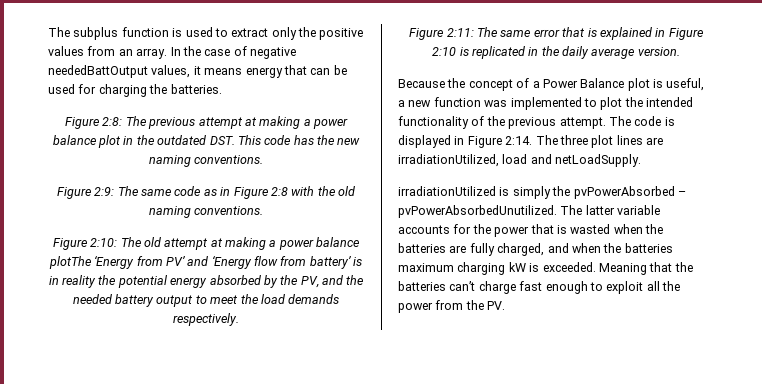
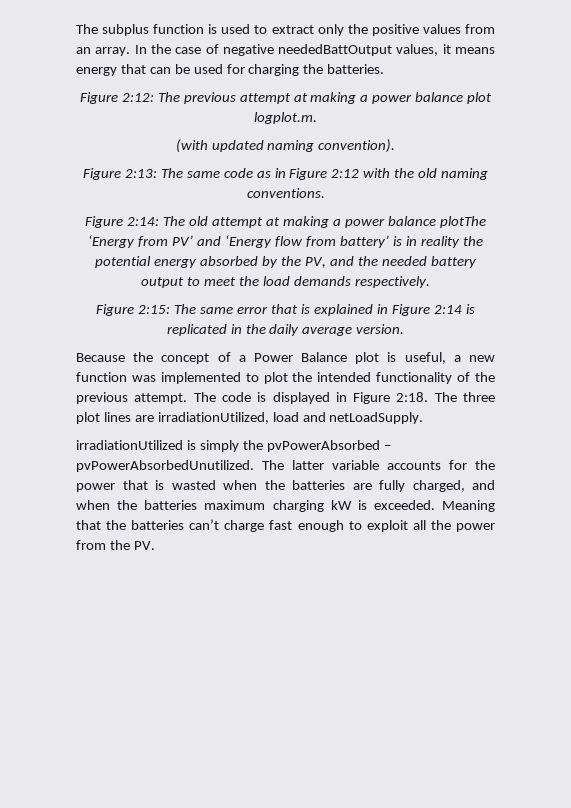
[102,117,123,126] 2:8: -> [121,93,154,102] 2:12:
[123,135,361,145] [148,155,264,167] [56,187,115,199] in the outdated DST. This code has the new naming conventions. // Figure 2:9: -> [254,112,317,124] [175,139,396,153] [83,168,157,180] logplot.m. // (with updated naming convention). // Figure 2:13:
[270,187,288,196] 2:8 -> [331,169,360,178] 2:12
[90,238,118,247] 2:10: -> [127,217,160,226] 2:14:
[446,28,474,37] 2:11: -> [138,305,171,314] 2:15:
[432,47,457,56] 2:10 -> [433,305,462,314] 2:14
[505,136,533,145] 2:14. -> [396,392,429,402] 2:18.

